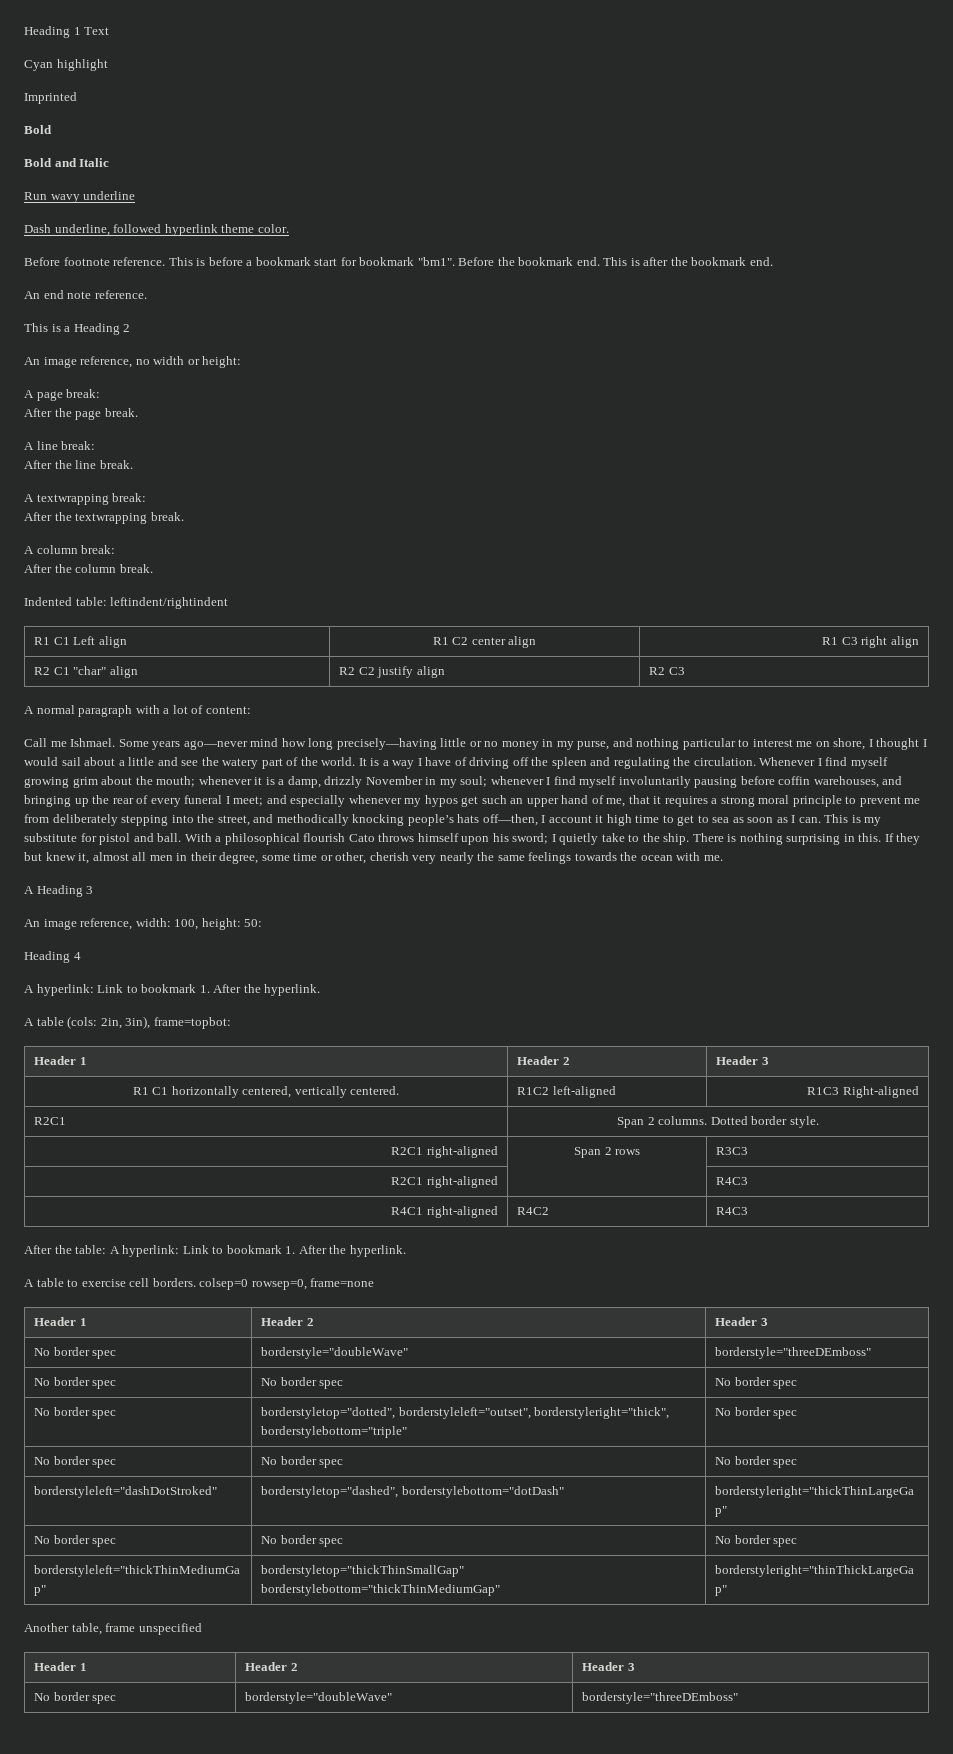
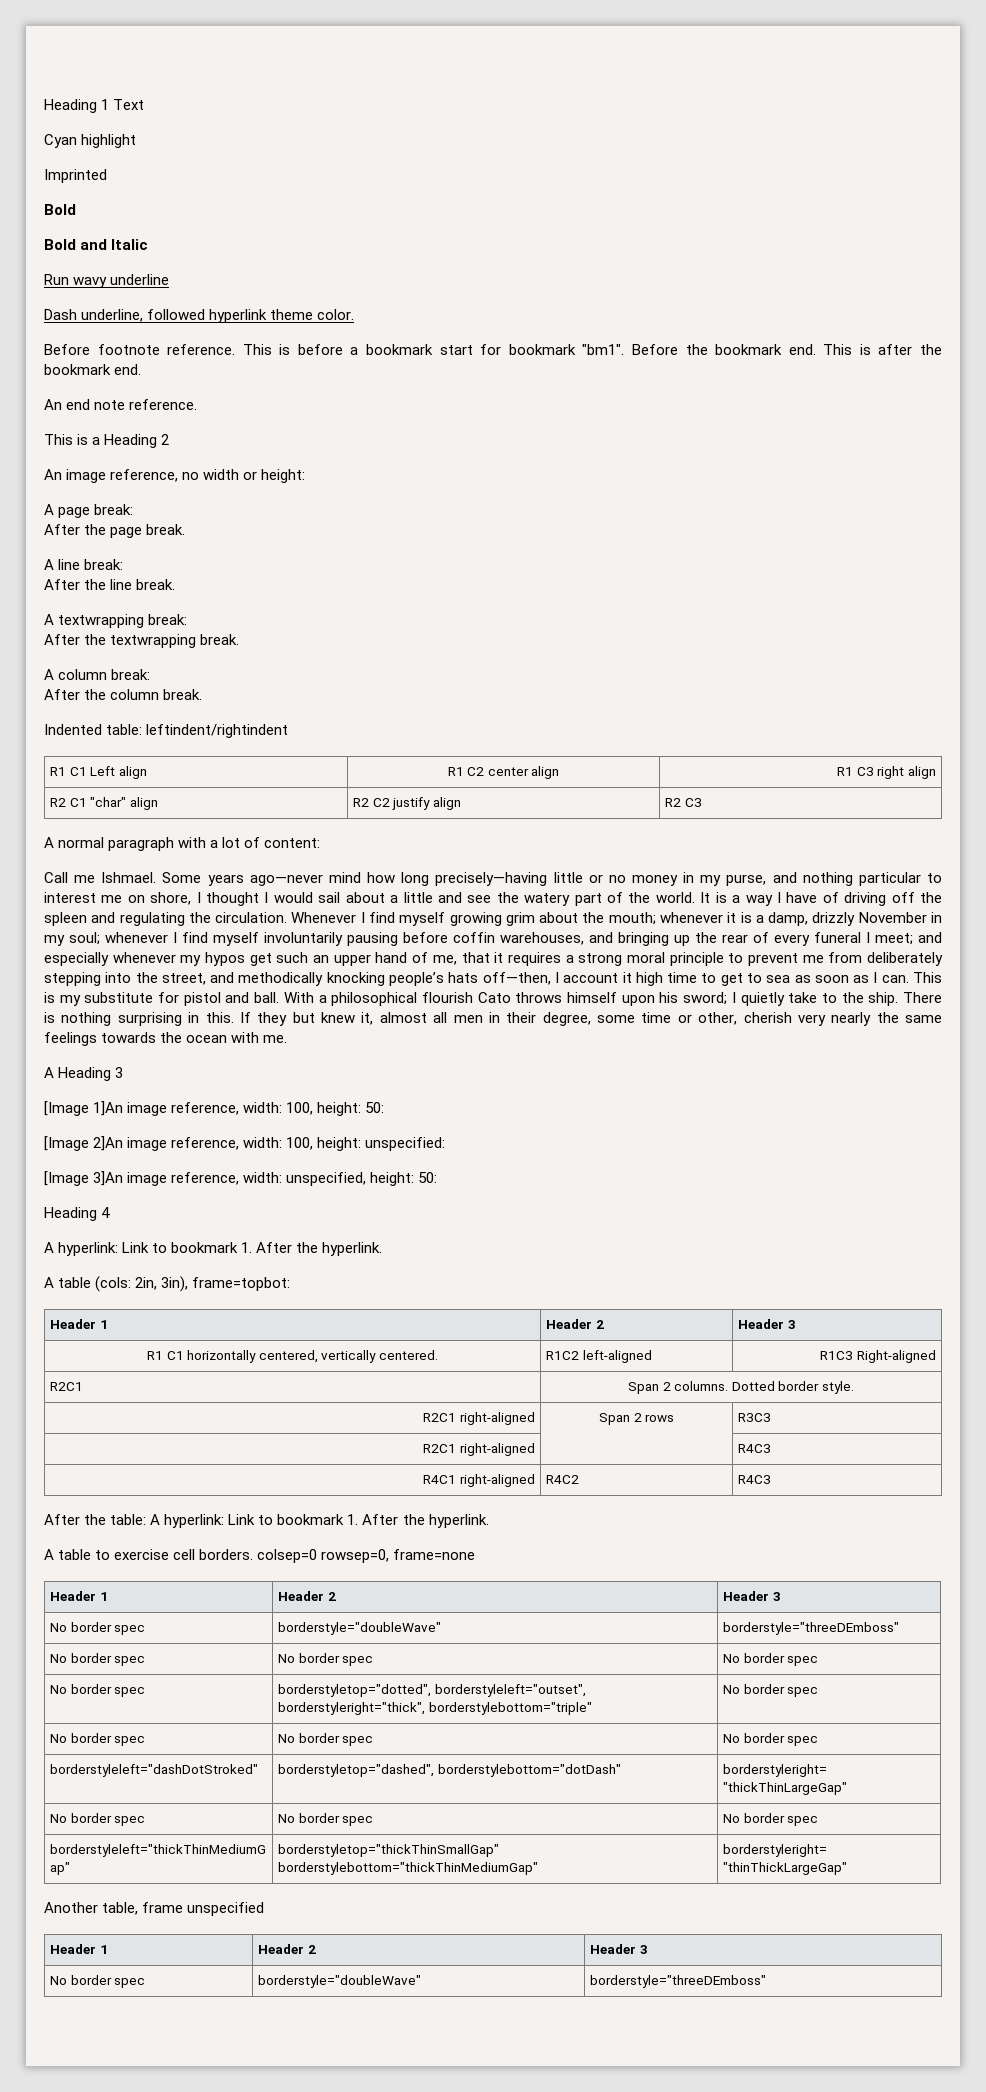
[24,919,40,927] An -> [44,1101,124,1116] [Image 1]An
(263, 923) none -> [44,1136,446,1151] [44,1171,438,1186] // [Image 2]An image reference, width: 100, height: unspecified: // [Image 3]An image reference, width: unspecified, height: 50:

